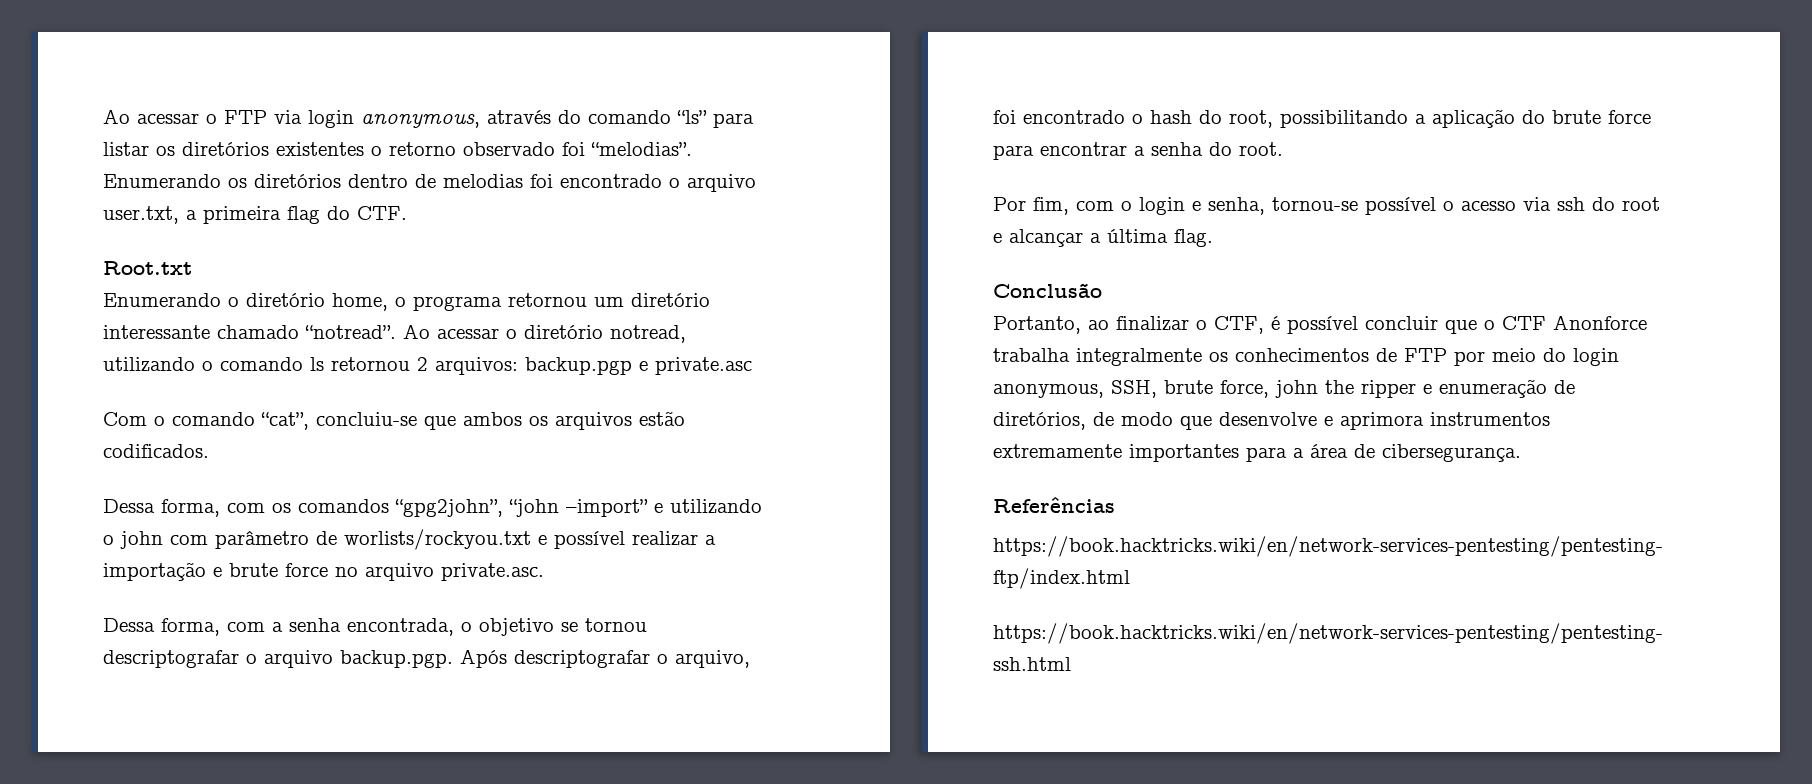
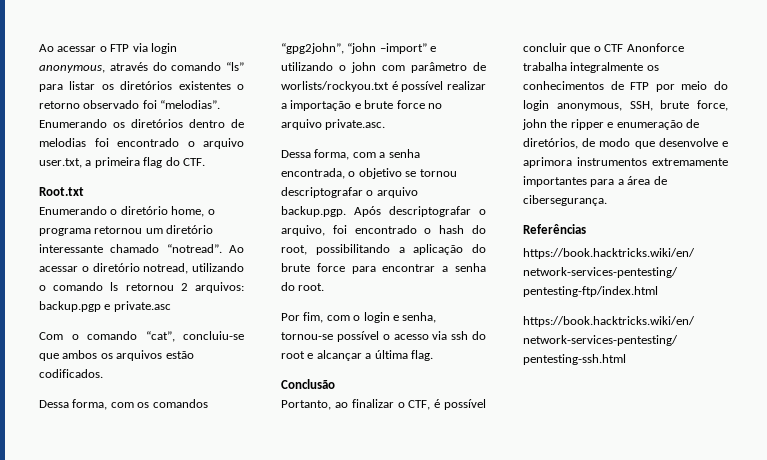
[538,535,547,545] e -> [391,81,398,90] é

